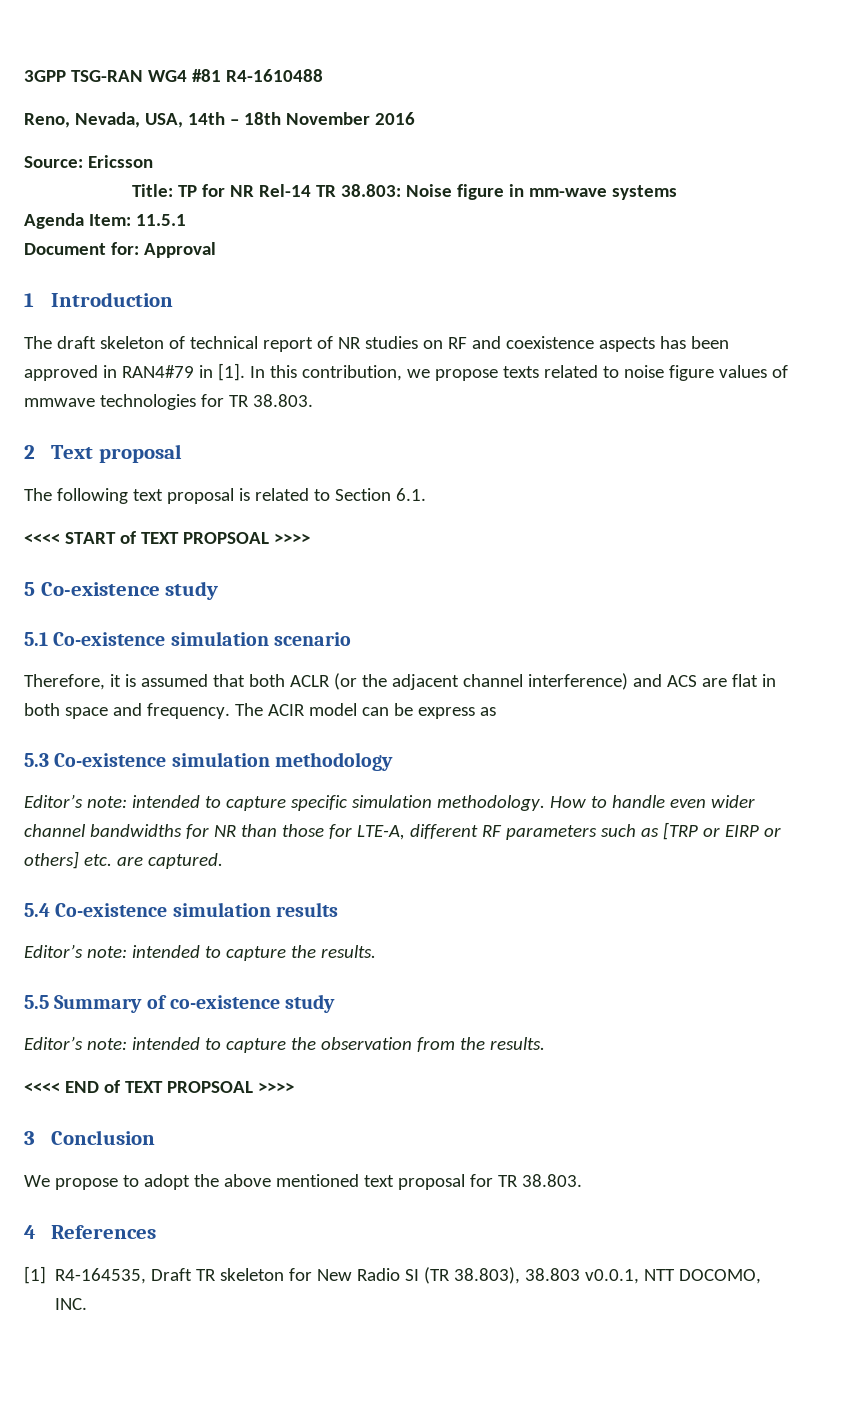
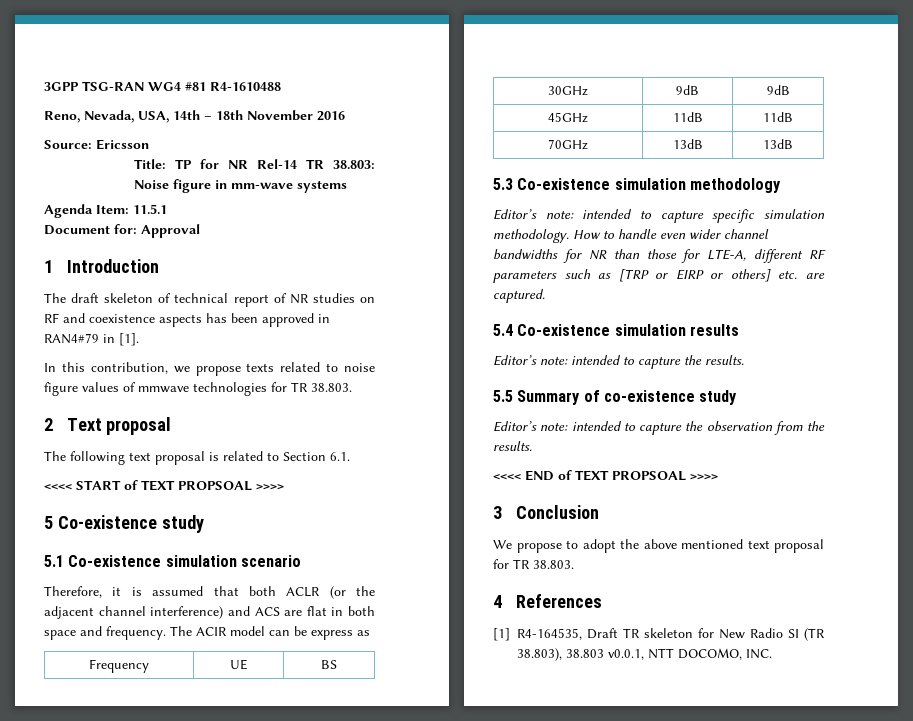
(245, 372) none -> (139, 339) //
(496, 711) none -> [89,659,149,673] [229,659,248,670] [321,660,337,669] [548,86,588,96] [676,85,699,95] [766,85,790,95] [548,112,588,123] [672,112,703,122] [763,112,793,122] [548,139,588,150] [672,139,703,149] [763,139,793,149] // Frequency | UE | BS // 30GHz | 9dB | 9dB // 45GHz | 11dB | 11dB // 70GHz | 13dB | 13dB

